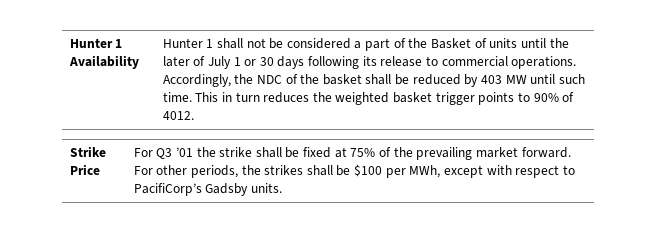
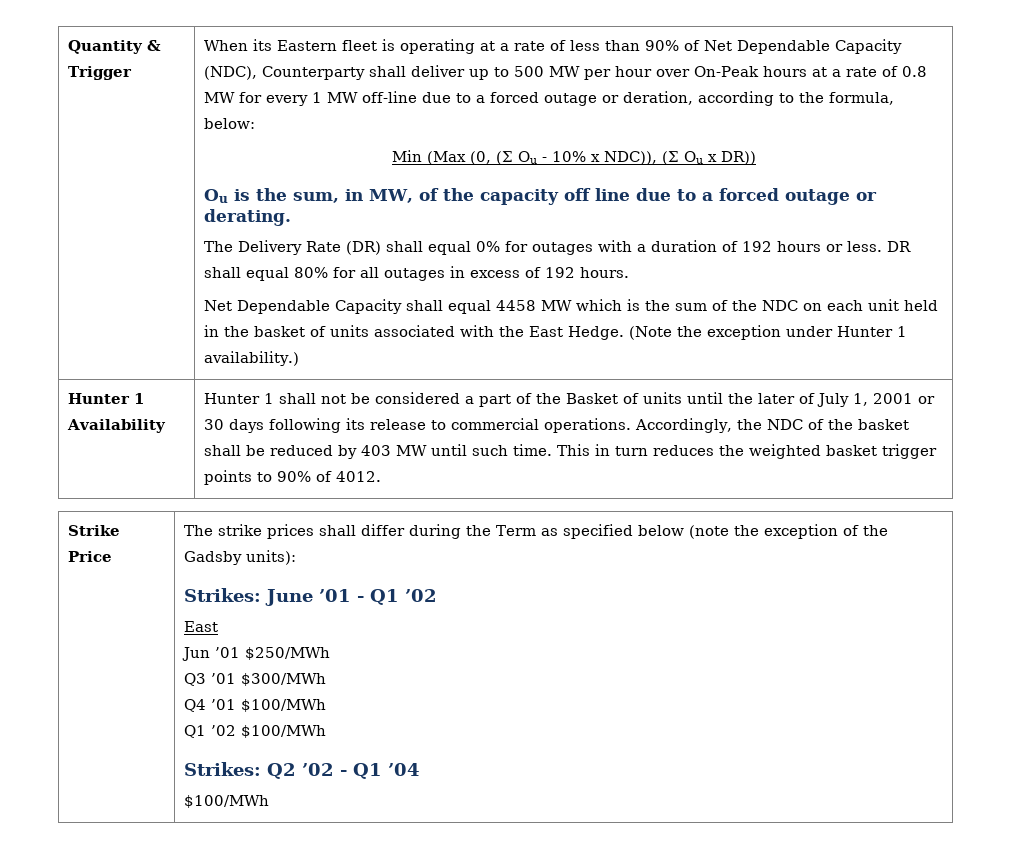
(69, 43) none -> [67,40,161,54] [67,66,132,80] [203,39,902,54] [203,65,927,80] [203,91,894,106] [203,118,255,129] [391,150,756,165] [203,188,877,205] [203,209,291,226] [203,240,911,255] [203,266,629,281] [203,299,938,314] [203,325,907,340] [203,351,299,366] Quantity & Trigger | When its Eastern fleet is operating at a rate of less than 90% of Net Dependable Capacity (NDC), Counterparty shall deliver up to 500 MW per hour over On-Peak hours at a rate of 0.8 MW for every 1 MW off-line due to a forced outage or deration, according to the formula, below: // Min (Max (0, (Σ Ou - 10% x NDC)), (Σ Ou x DR)) // Ou is the sum, in MW, of the capacity off line due to a forced outage or derating. // The Delivery Rate (DR) shall equal 0% for outages with a duration of 192 hours or less. DR shall equal 80% for all outages in excess of 192 hours. // Net Dependable Capacity shall equal 4458 MW which is the sum of the NDC on each unit held in the basket of units associated with the East Hedge. (Note the exception under Hunter 1 availability.) //
[233,57,241,66] 1 -> [852,393,913,406] 1, 2001
[133,147,571,160] [133,164,575,178] [133,183,282,196] For Q3 ’01 the strike shall be fixed at 75% of the prevailing market forward. For other periods, the strikes shall be $100 per MWh, except with respect to PacifiCorp’s Gadsby units. -> [183,524,888,539] [183,550,296,565] [183,588,437,606] [183,621,218,632] [181,647,330,661] [183,673,326,686] [183,699,326,712] [183,725,326,738] [183,762,420,779] [183,795,269,808] The strike prices shall differ during the Term as specified below (note the exception of the Gadsby units): // Strikes: June ’01 - Q1 ’02 // East // Jun ’01 $250/MWh // Q3 ’01 $300/MWh // Q4 ’01 $100/MWh // Q1 ’02 $100/MWh // Strikes: Q2 ’02 - Q1 ’04 // $100/MWh

